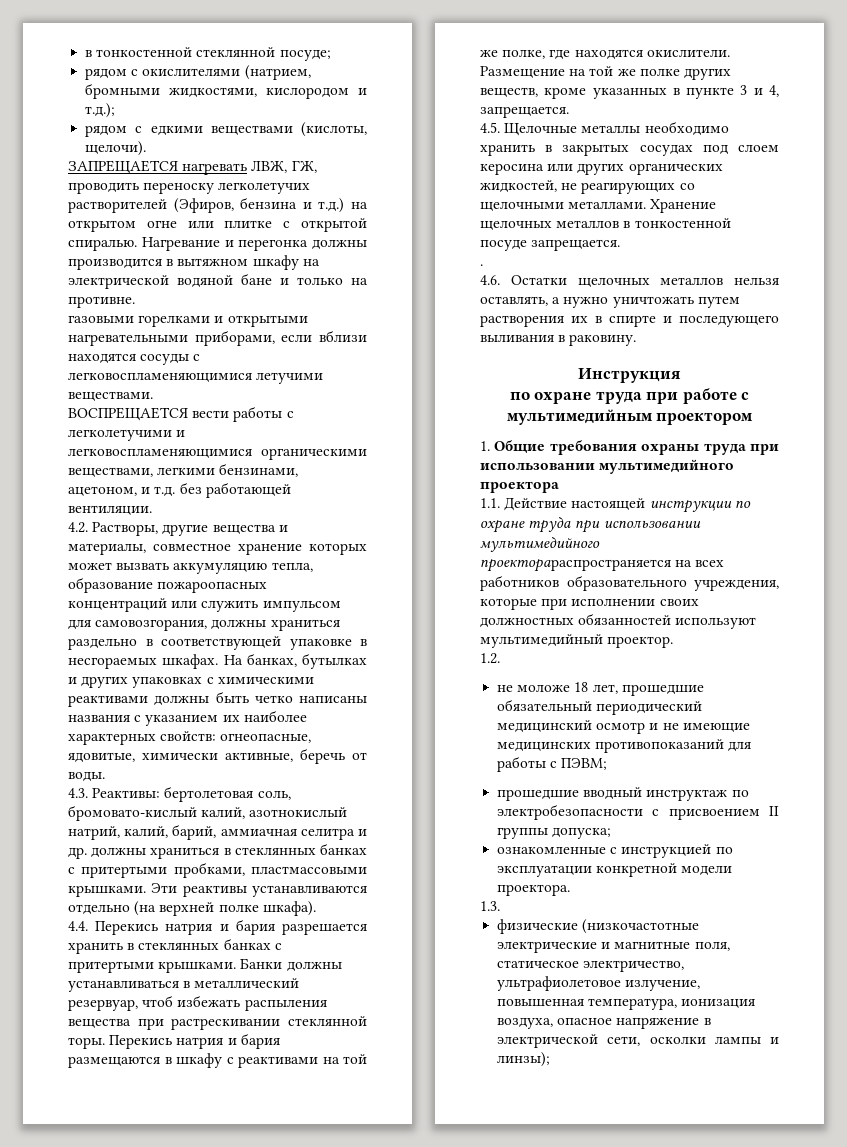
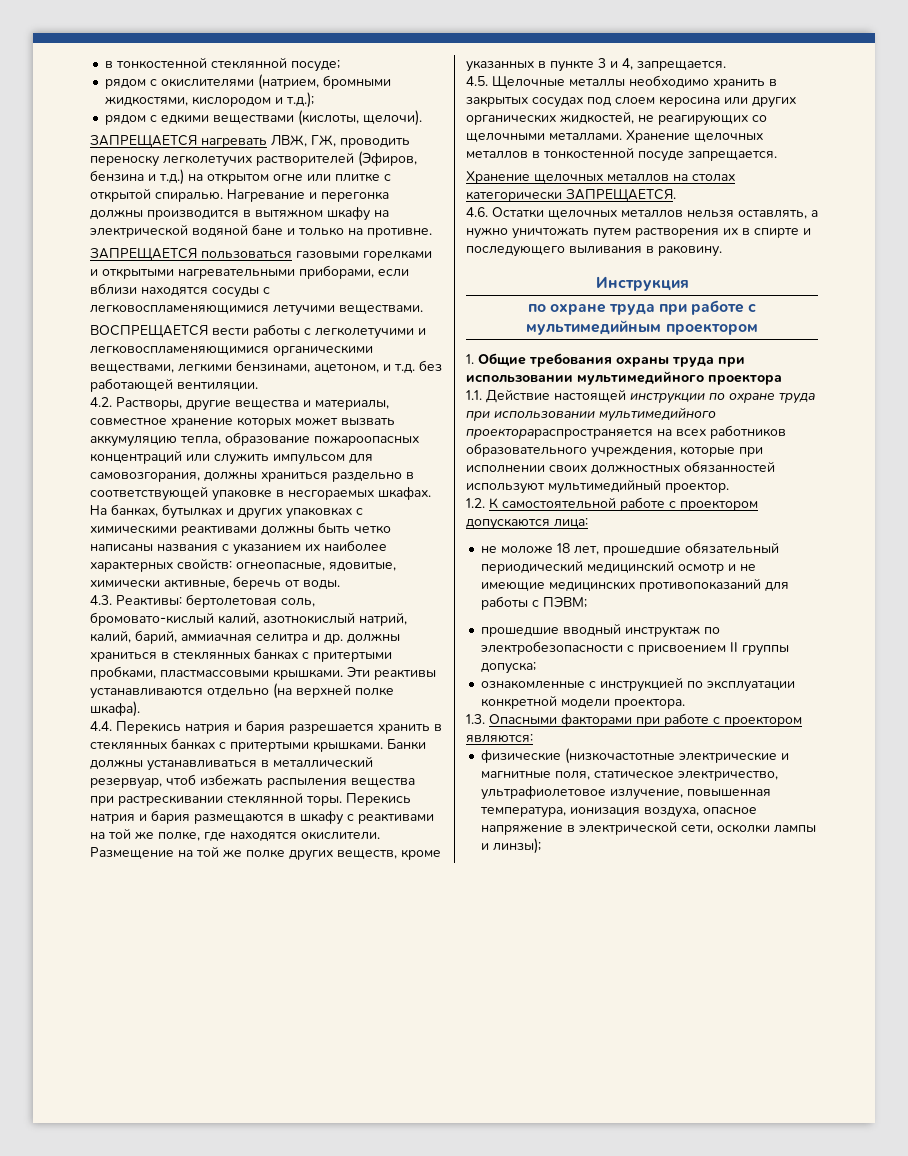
(135, 302) none -> [90,247,292,261] ЗАПРЕЩАЕТСЯ пользоваться
[480,264,483,266] . -> [466,171,735,184] [466,188,676,202] Хранение щелочных металлов на столах категорически ЗАПРЕЩАЕТСЯ.
(500, 658) none -> [489,497,758,511] [466,518,588,530] К самостоятельной работе с проектором допускаются лица:
(500, 906) none -> [489,713,802,727] [466,734,533,743] Опасными факторами при работе с проектором являются:

